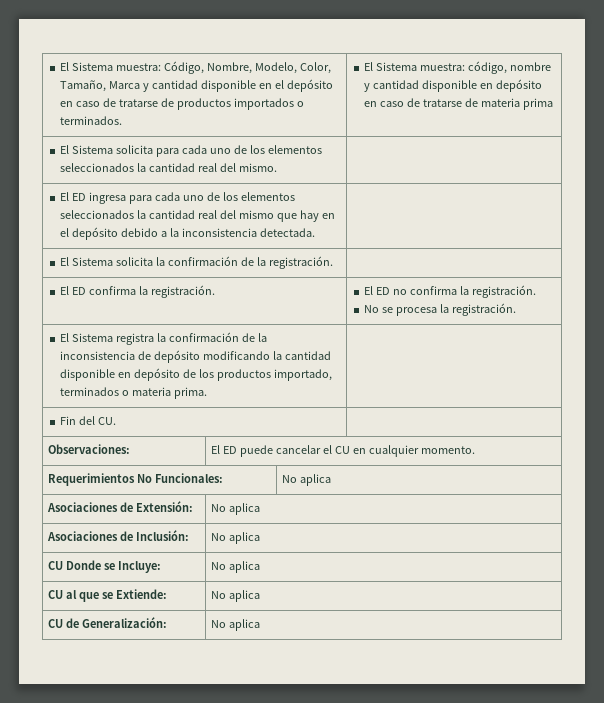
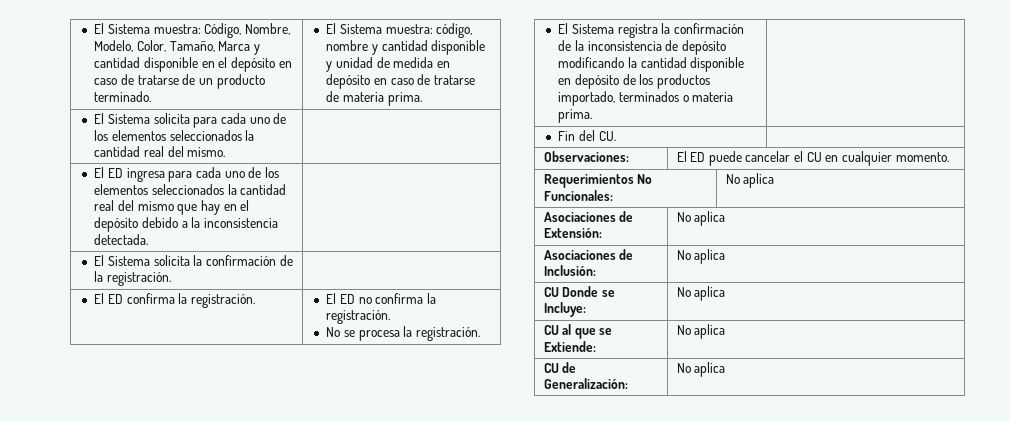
[176,98,304,110] [59,116,122,125] productos importados o terminados. -> [198,74,265,89] [94,91,152,102] un producto terminado.
(477, 86) none -> [326,57,434,72] y unidad de medida
[522,98,553,110] prima -> [387,92,422,106] prima.

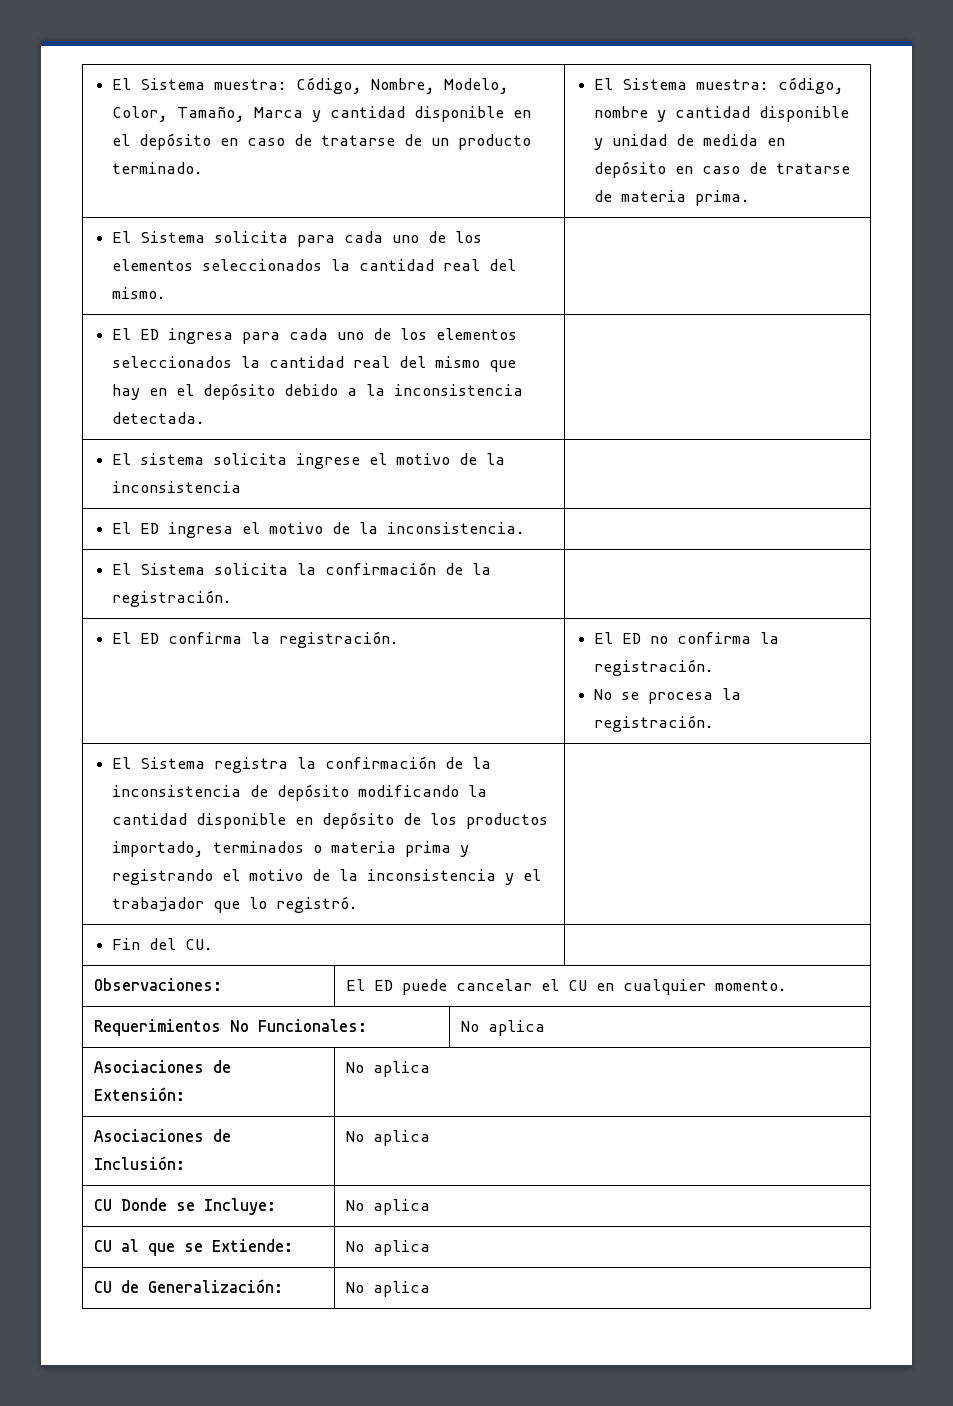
(149, 239) none -> [112,453,506,469] [112,481,242,493] [112,522,526,538] // El sistema solicita ingrese el motivo de la inconsistencia | // El ED ingresa el motivo de la inconsistencia. |
[558,109,593,123] prima. -> [405,841,470,857] [112,869,542,885] [112,896,359,913] prima y registrando el motivo de la inconsistencia y el trabajador que lo registró.

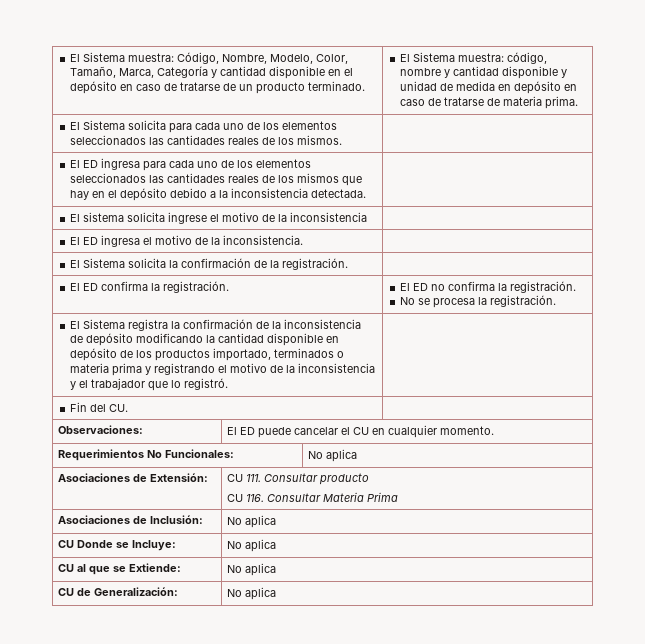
[254,107,304,118] Marca -> [119,66,209,78] Marca, Categoría
[331,259,517,271] [112,287,167,299] la cantidad real del mismo. -> [149,135,343,145] las cantidades reales de los mismos.
[241,356,481,368] la cantidad real del mismo -> [149,173,340,183] las cantidades reales de los mismos
[346,1061,431,1077] No aplica -> [227,473,370,485] [227,492,399,502] CU 111. Consultar producto // CU 116. Consultar Materia Prima

